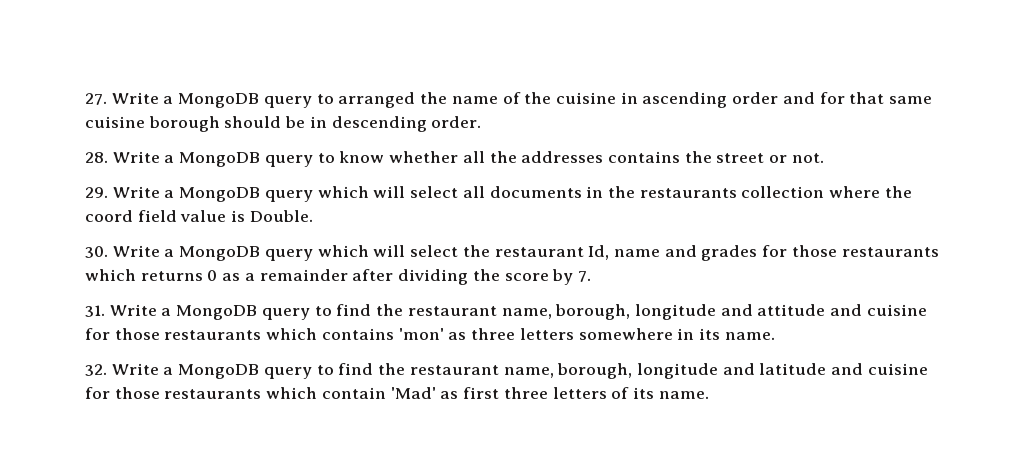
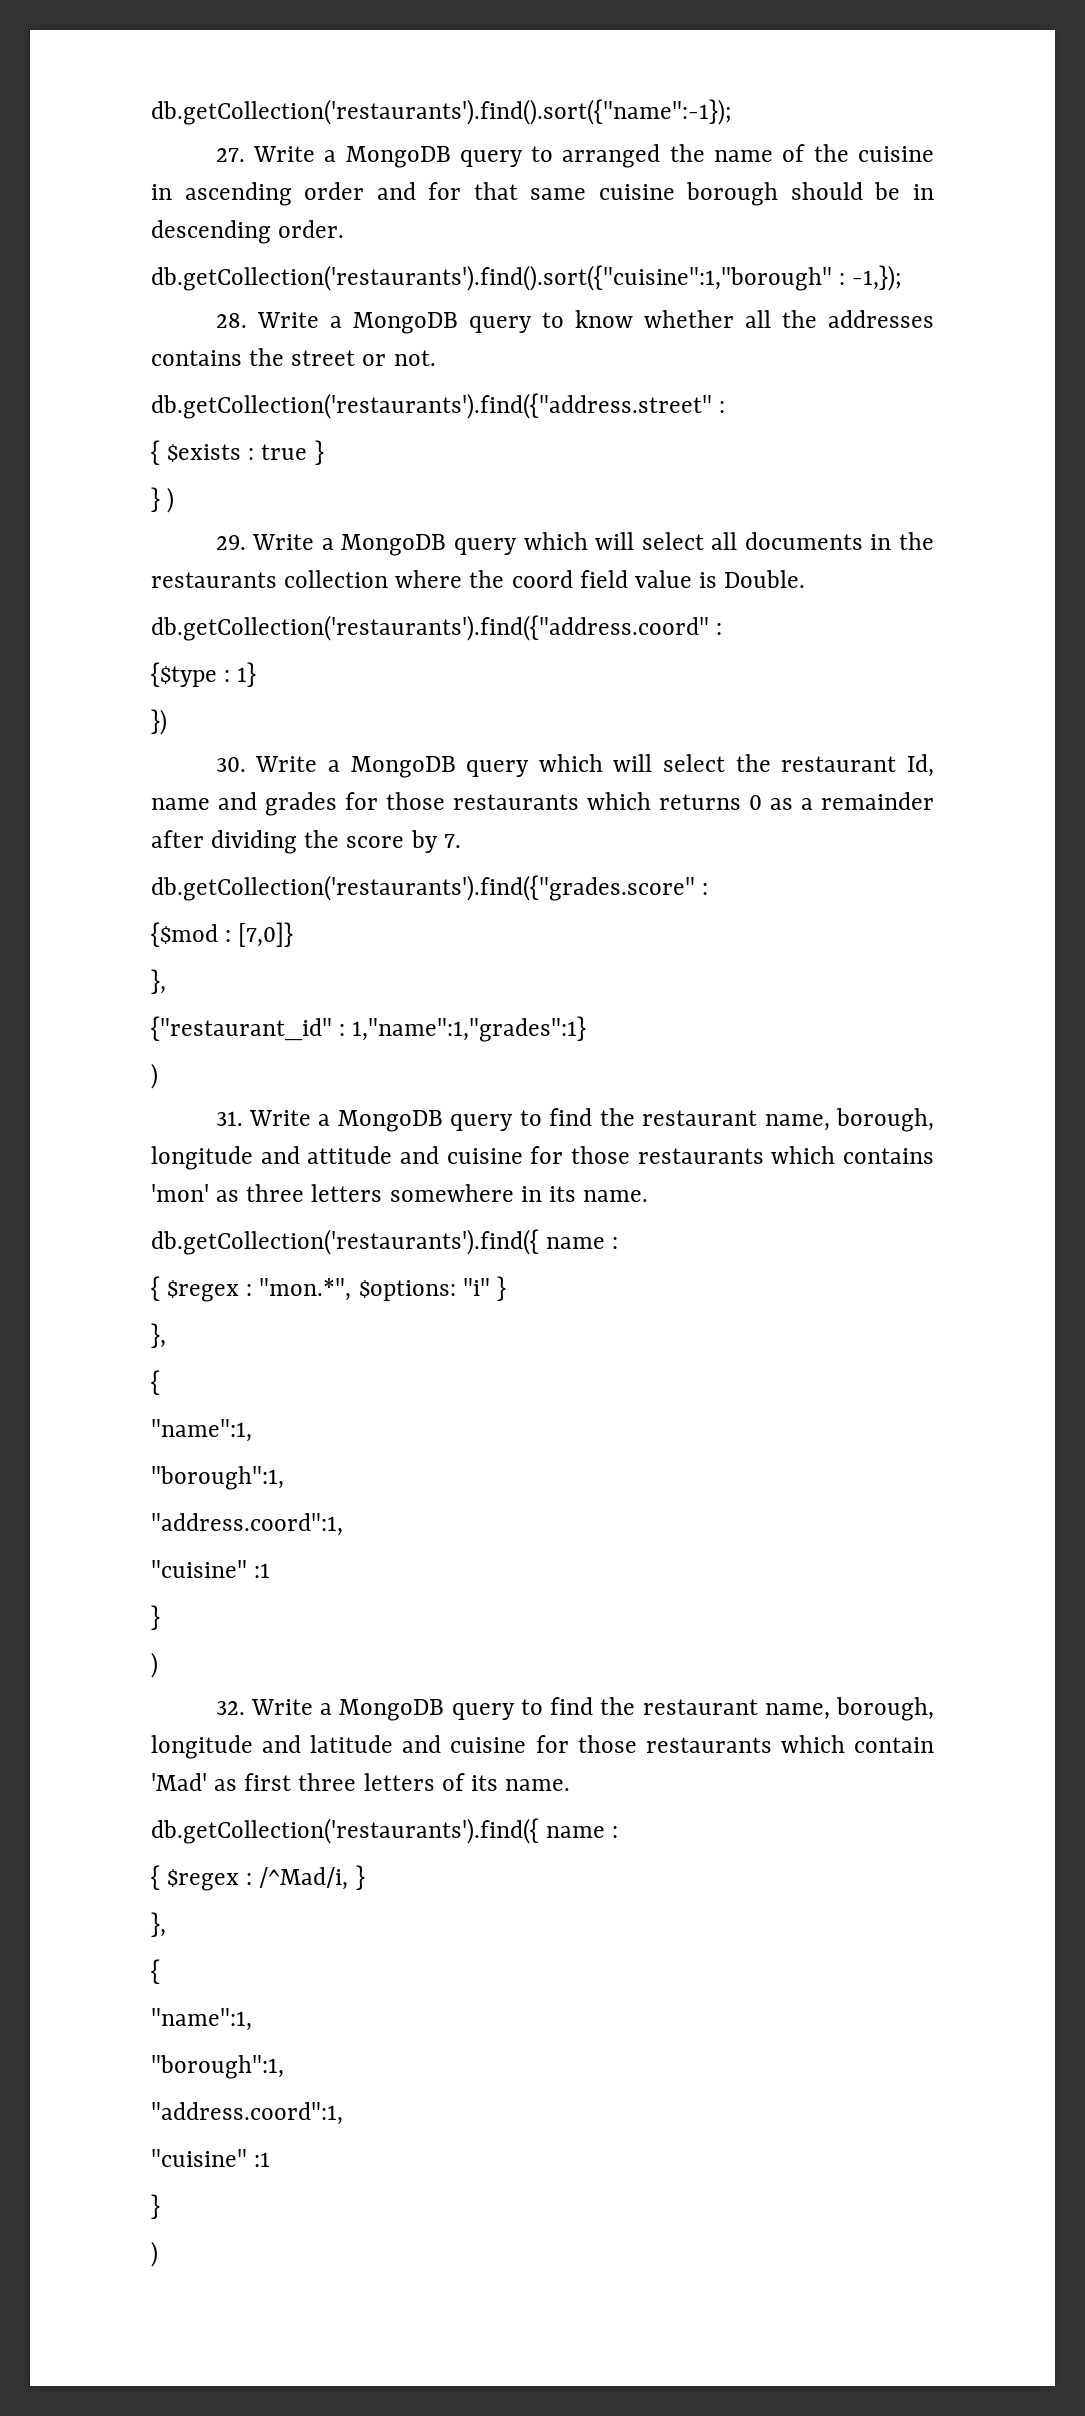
(85, 99) none -> [151,99,732,125] db.getCollection('restaurants').find().sort({"name":-1}); //
(482, 122) none -> [151,265,903,291] // db.getCollection('restaurants').find().sort({"cuisine":1,"borough" : -1,});
(824, 158) none -> [151,393,726,419] [151,440,324,465] [151,487,175,513] // db.getCollection('restaurants').find({"address.street" : // { $exists : true } // } )
(313, 216) none -> [151,615,723,641] [151,662,257,687] [151,709,167,735] // db.getCollection('restaurants').find({"address.coord" : // {$type : 1} // })
(591, 276) none -> [151,875,709,901] [151,922,294,947] [151,969,166,994] [151,1016,587,1042] [151,1063,158,1089] // db.getCollection('restaurants').find({"grades.score" : // {$mod : [7,0]} // }, // {"restaurant_id" : 1,"name":1,"grades":1} // )
(775, 336) none -> [151,1229,619,1255] [151,1276,506,1302] [151,1323,166,1348] [151,1370,160,1395] [151,1419,252,1442] [151,1466,284,1490] [151,1513,343,1536] [151,1560,271,1578] [151,1605,160,1630] [151,1652,158,1678] // db.getCollection('restaurants').find({ name : // { $regex : "mon.*", $options: "i" } // }, // { // "name":1, // "borough":1, // "address.coord":1, // "cuisine" :1 // } // )
(709, 395) none -> [151,1818,619,1844] [151,1865,365,1891] [151,1912,166,1937] [151,1959,160,1984] [151,2008,252,2031] [151,2055,284,2079] [151,2102,343,2125] [151,2149,271,2167] [151,2194,160,2219] [151,2241,158,2267] // db.getCollection('restaurants').find({ name : // { $regex : /^Mad/i, } // }, // { // "name":1, // "borough":1, // "address.coord":1, // "cuisine" :1 // } // )

